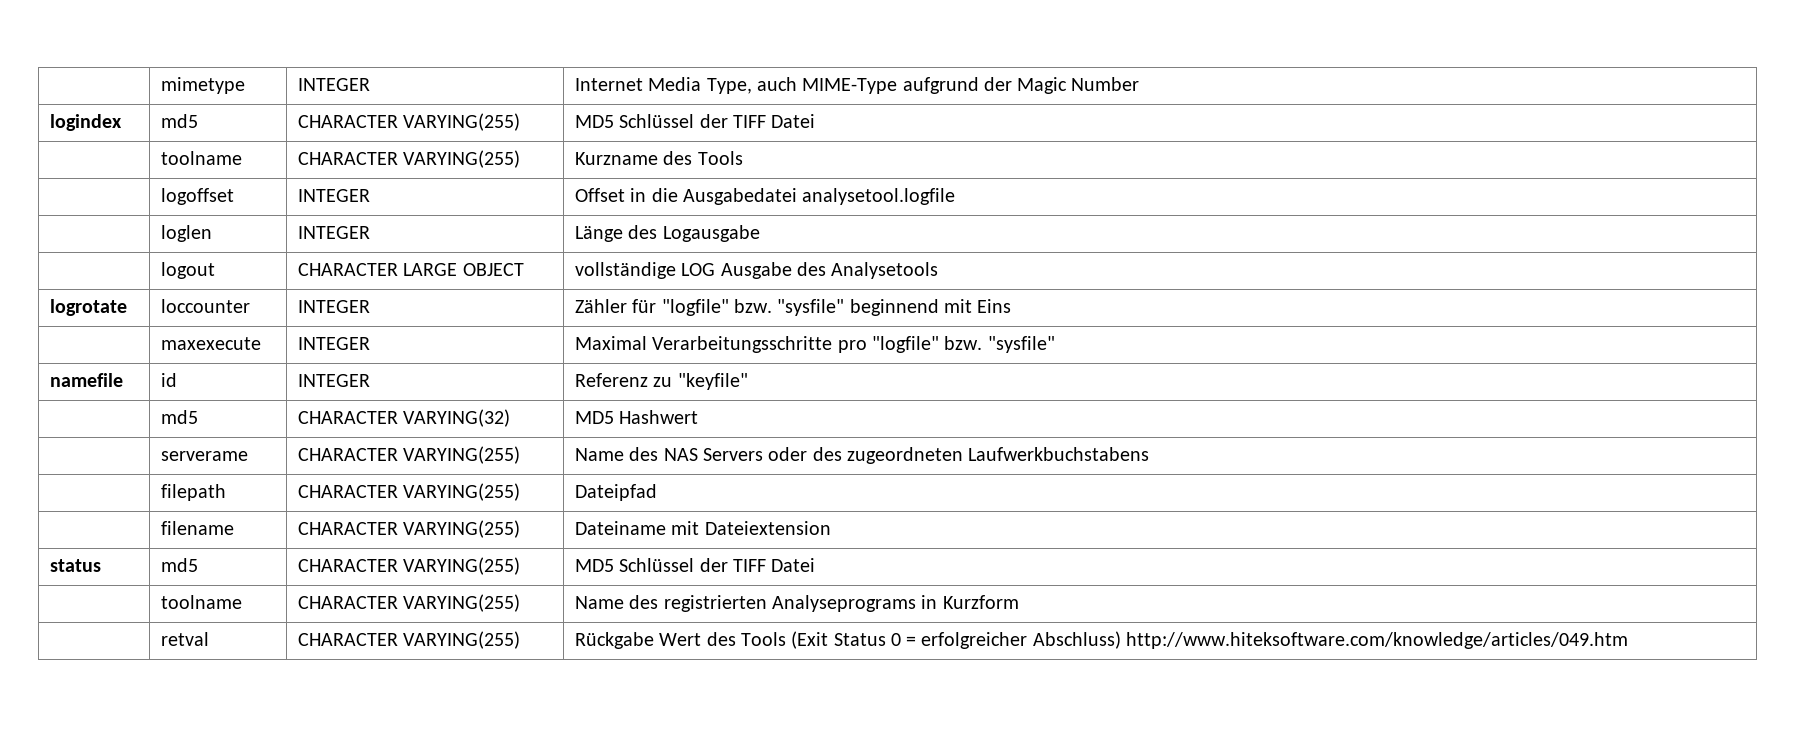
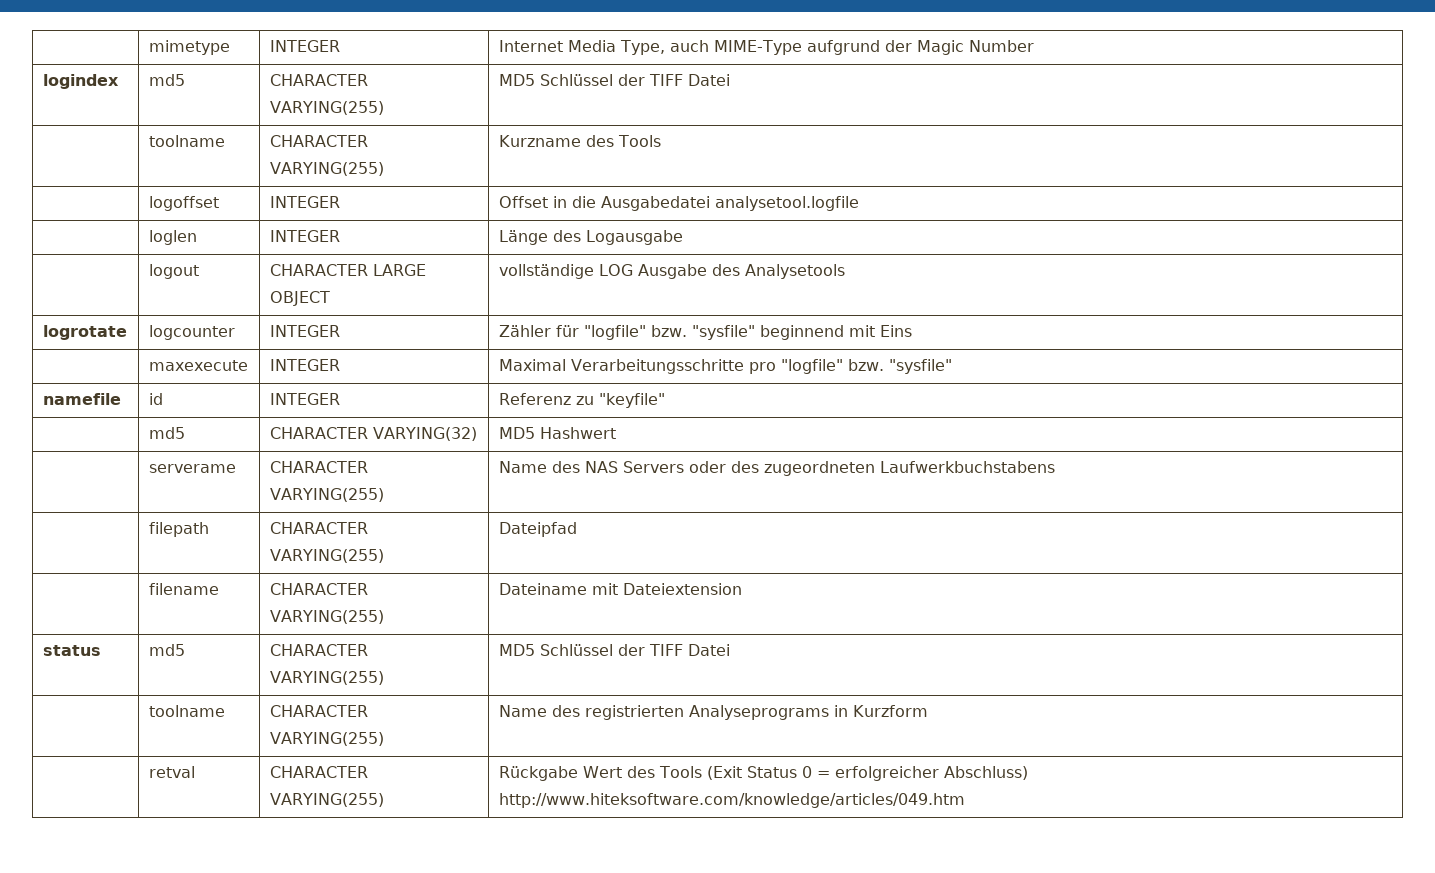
[161,299,251,313] loccounter -> [148,325,235,340] logcounter

